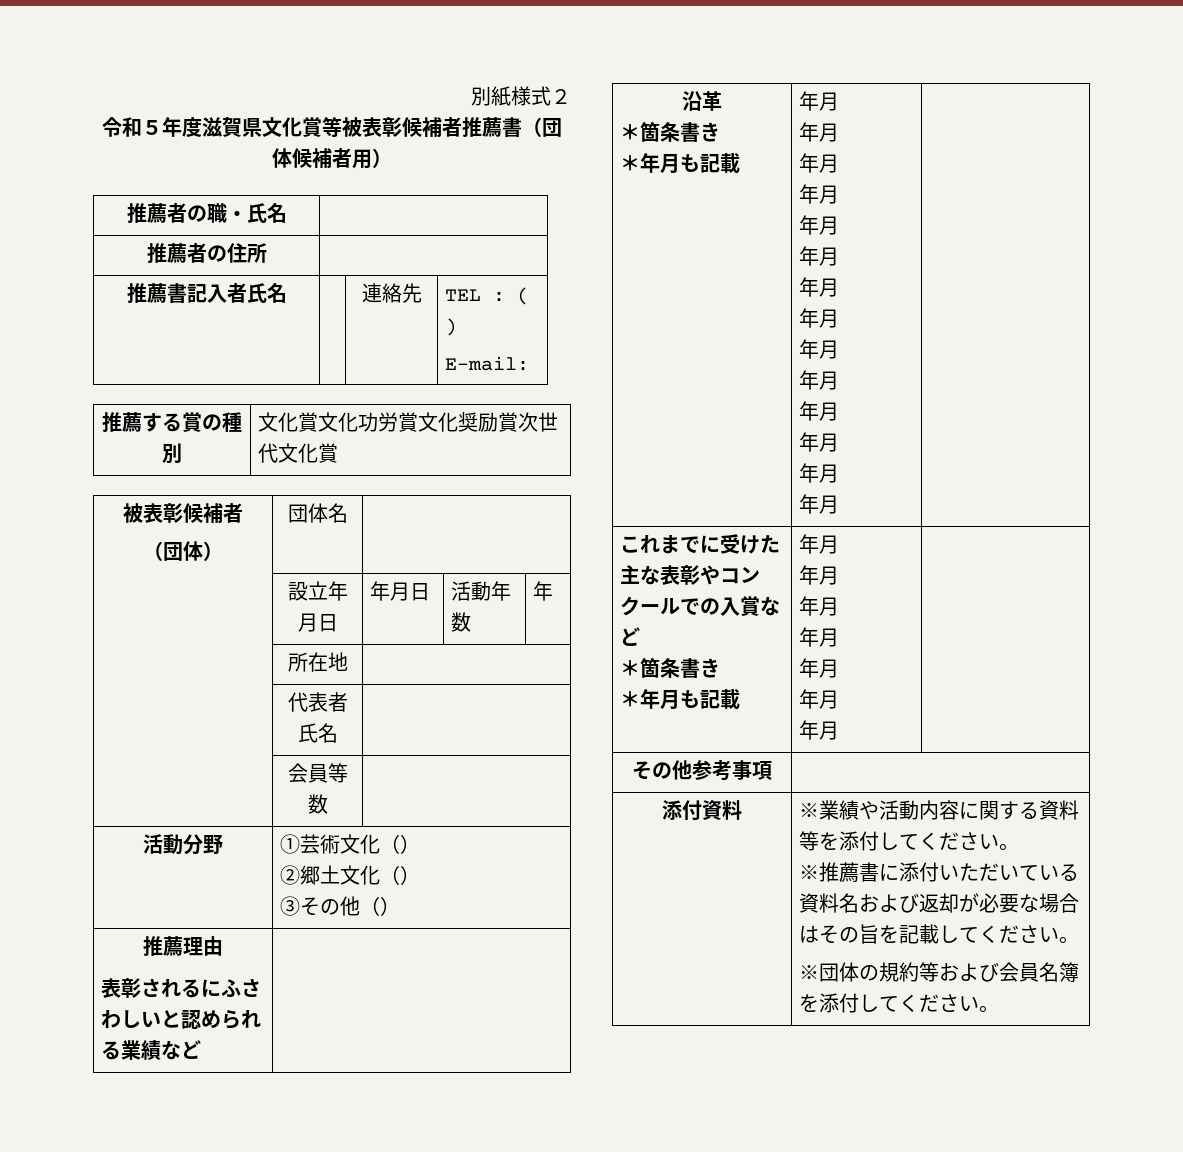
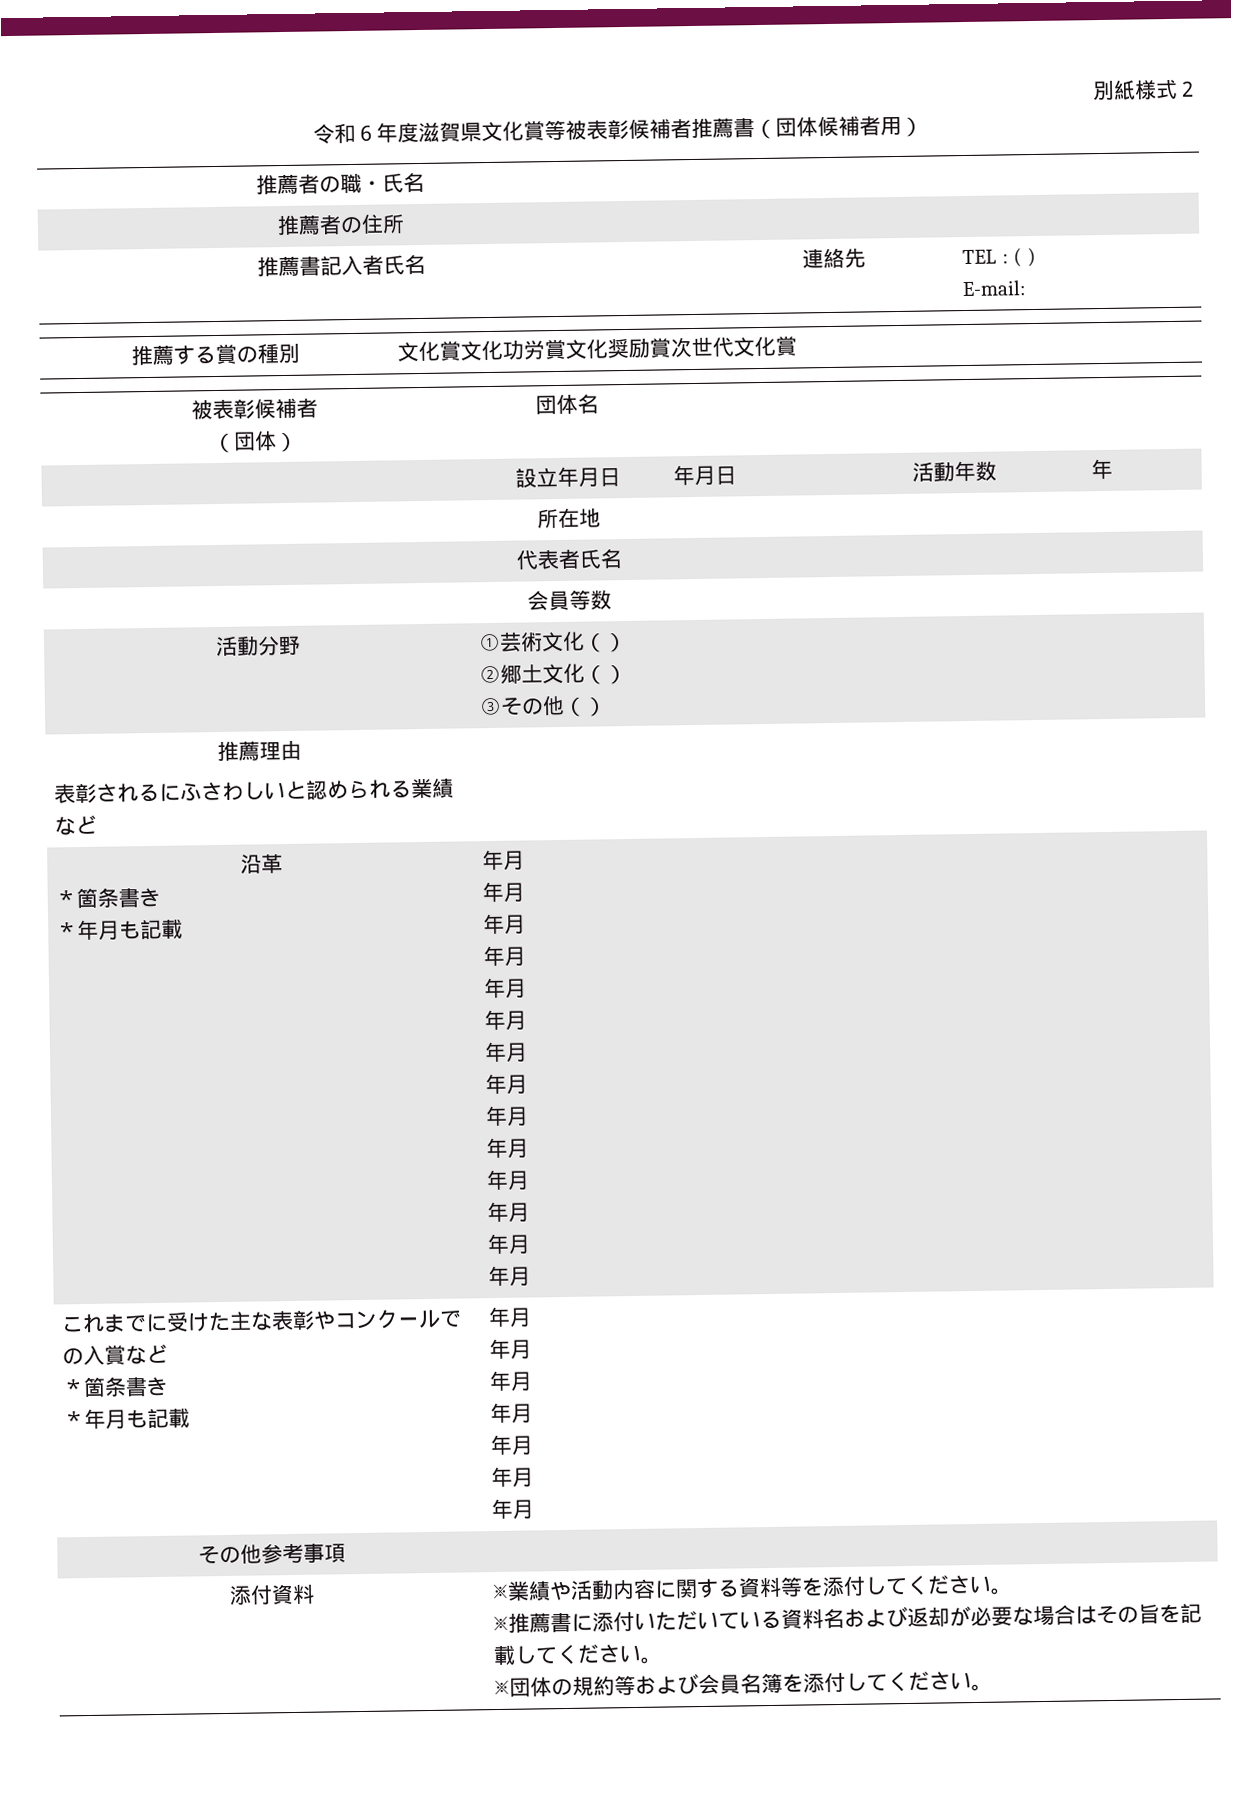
[142,120,162,135] ５ -> [354,124,377,142] ６

